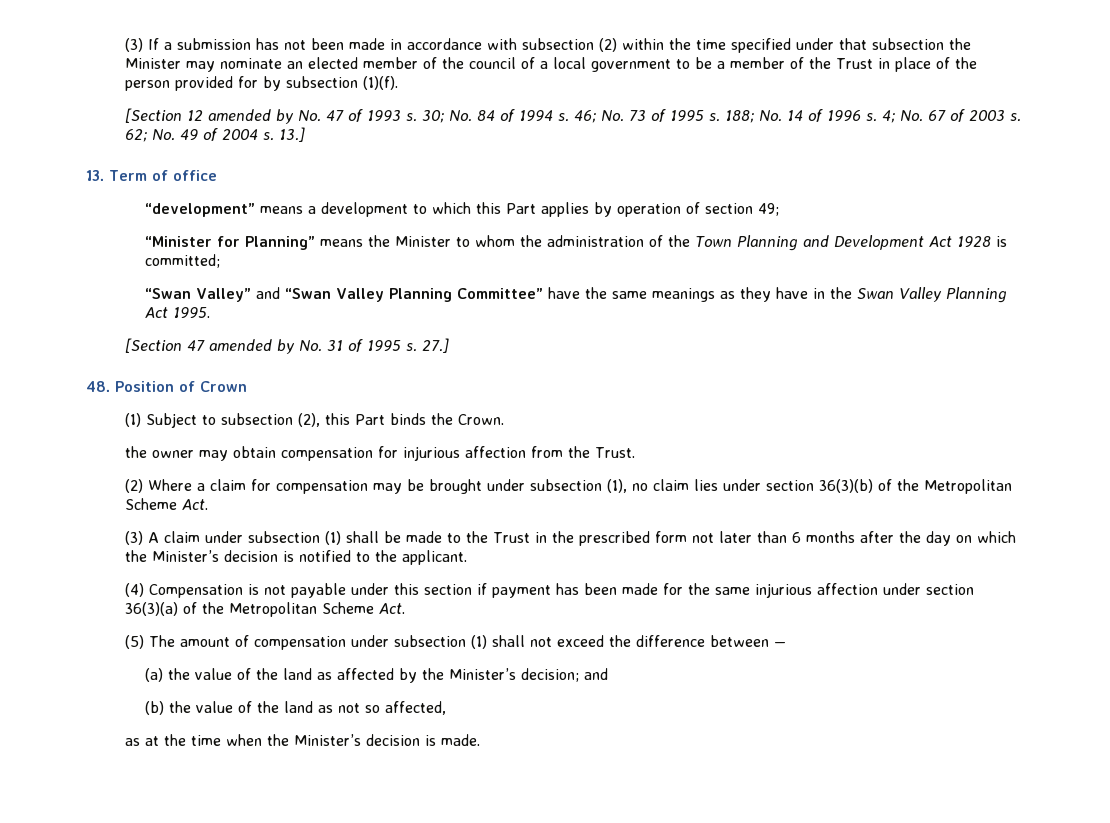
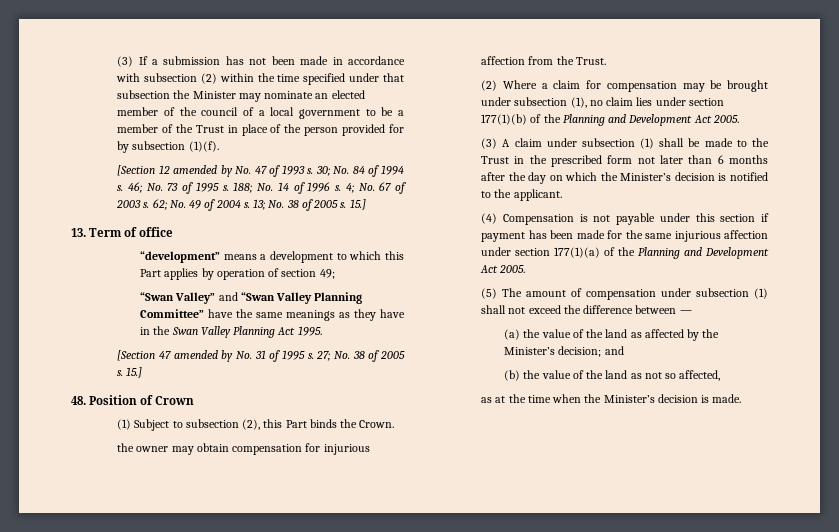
[279,127,306,142] 13.] -> [253,199,366,211] 13; No. 38 of 2005 s. 15.]
[144,235,1007,251] [144,254,220,268] // “Minister for Planning” means the Minister to whom the administration of the Town Planning and Development Act 1928 is committed; -> (335, 274) none
[422,338,450,353] 27.] -> [316,350,406,362] [117,367,143,378] 27; No. 38 of 2005 s. 15.]
[819,479,1013,494] [125,498,209,510] 36(3)(b) of the Metropolitan Scheme Act. -> [481,114,739,126] 177(1)(b) of the Planning and Development Act 2005.
[125,602,406,617] 36(3)(a) of the Metropolitan Scheme Act. -> [554,247,769,259] [480,265,526,273] 177(1)(a) of the Planning and Development Act 2005.

